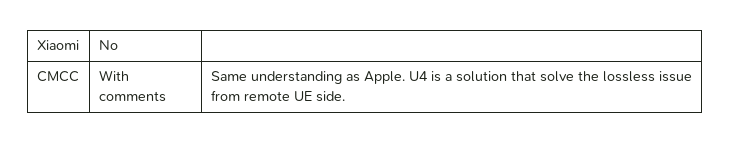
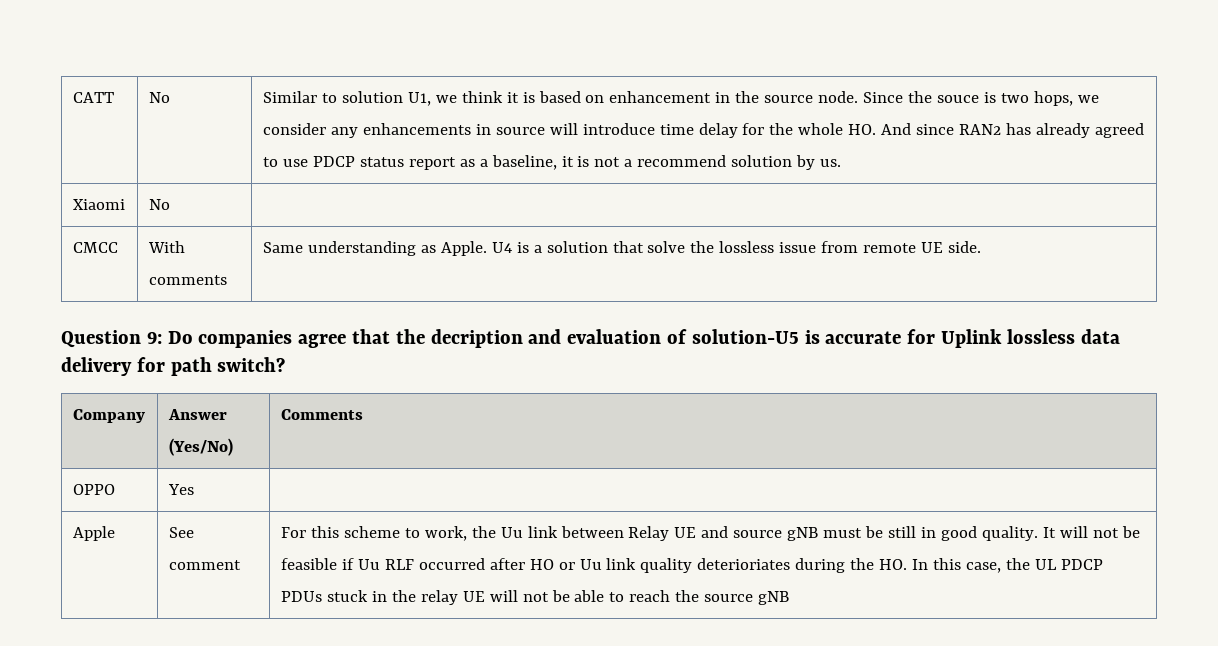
(36, 45) none -> [72,92,114,103] [148,92,170,103] [262,91,1100,106] [262,123,1145,138] [262,155,842,170] CATT | No | Similar to solution U1, we think it is based on enhancement in the source node. Since the souce is two hops, we consider any enhancements in source will introduce time delay for the whole HO. And since RAN2 has already agreed to use PDCP status report as a baseline, it is not a recommend solution by us. //
(345, 96) none -> [61,329,1120,348] [61,357,286,376] [72,409,145,423] [167,409,227,420] [168,438,233,456] [280,409,363,420] [72,484,115,495] [167,484,194,495] [72,526,115,541] [168,527,194,538] [168,560,241,570] [280,526,1141,541] [280,558,1104,573] [280,590,790,605] // Question 9: Do companies agree that the decription and evaluation of solution-U5 is accurate for Uplink lossless data delivery for path switch? // Company | Answer (Yes/No) | Comments // OPPO | Yes | // Apple | See comment | For this scheme to work, the Uu link between Relay UE and source gNB must be still in good quality. It will not be feasible if Uu RLF occurred after HO or Uu link quality deterioriates during the HO. In this case, the UL PDCP PDUs stuck in the relay UE will not be able to reach the source gNB

